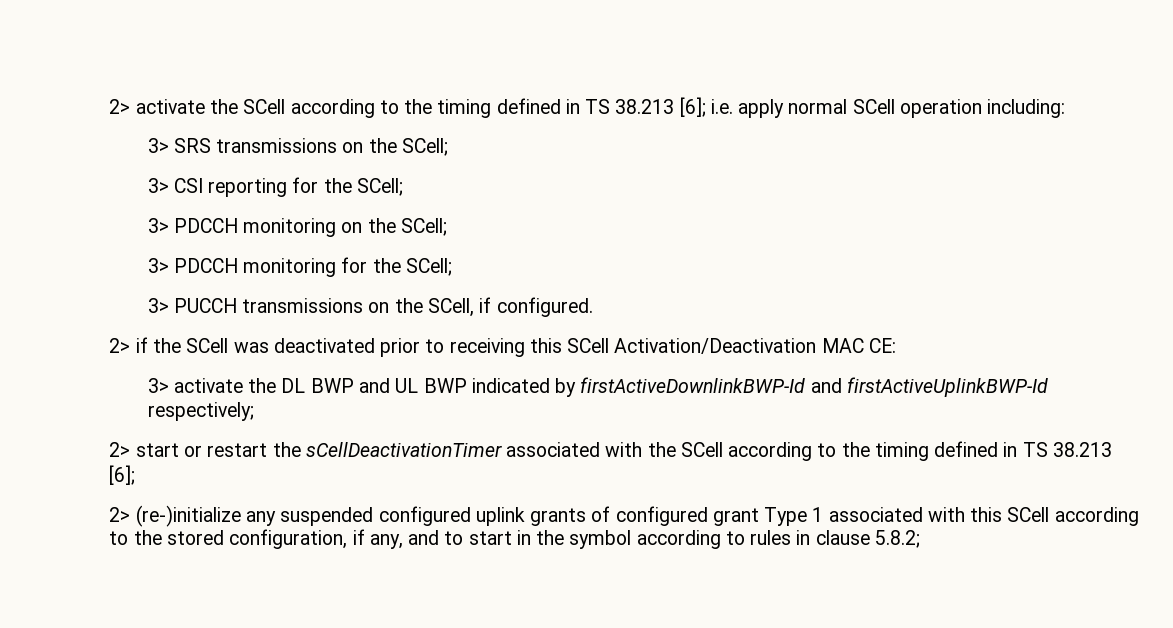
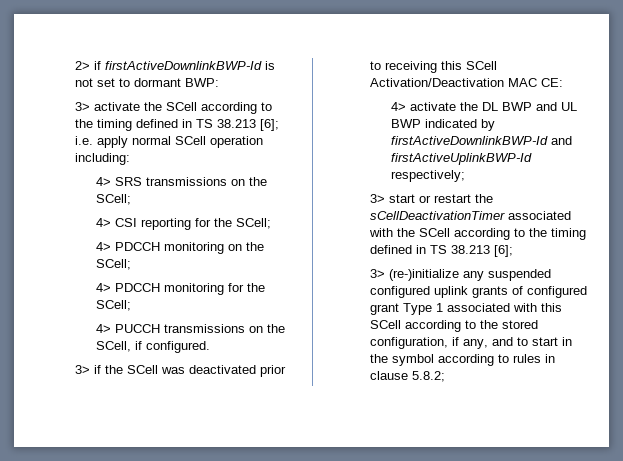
[109,99,131,114] 2> -> [75,61,276,70] [75,78,220,87] [75,102,91,111] 2> if firstActiveDownlinkBWP-Id is not set to dormant BWP: // 3>
[147,138,169,153] 3> -> [95,177,111,186] 4>
[147,178,169,193] 3> -> [95,218,111,227] 4>
[147,218,169,233] 3> -> [95,242,111,251] 4>
[147,258,169,273] 3> -> [95,283,111,292] 4>
[147,298,169,313] 3> -> [95,324,111,333] 4>
[109,338,131,353] 2> -> [75,365,91,374] 3>
[147,378,169,393] 3> -> [390,102,406,111] 4>
[109,442,131,457] 2> -> [370,194,386,203] 3>
[109,507,131,522] 2> -> [370,269,386,278] 3>

